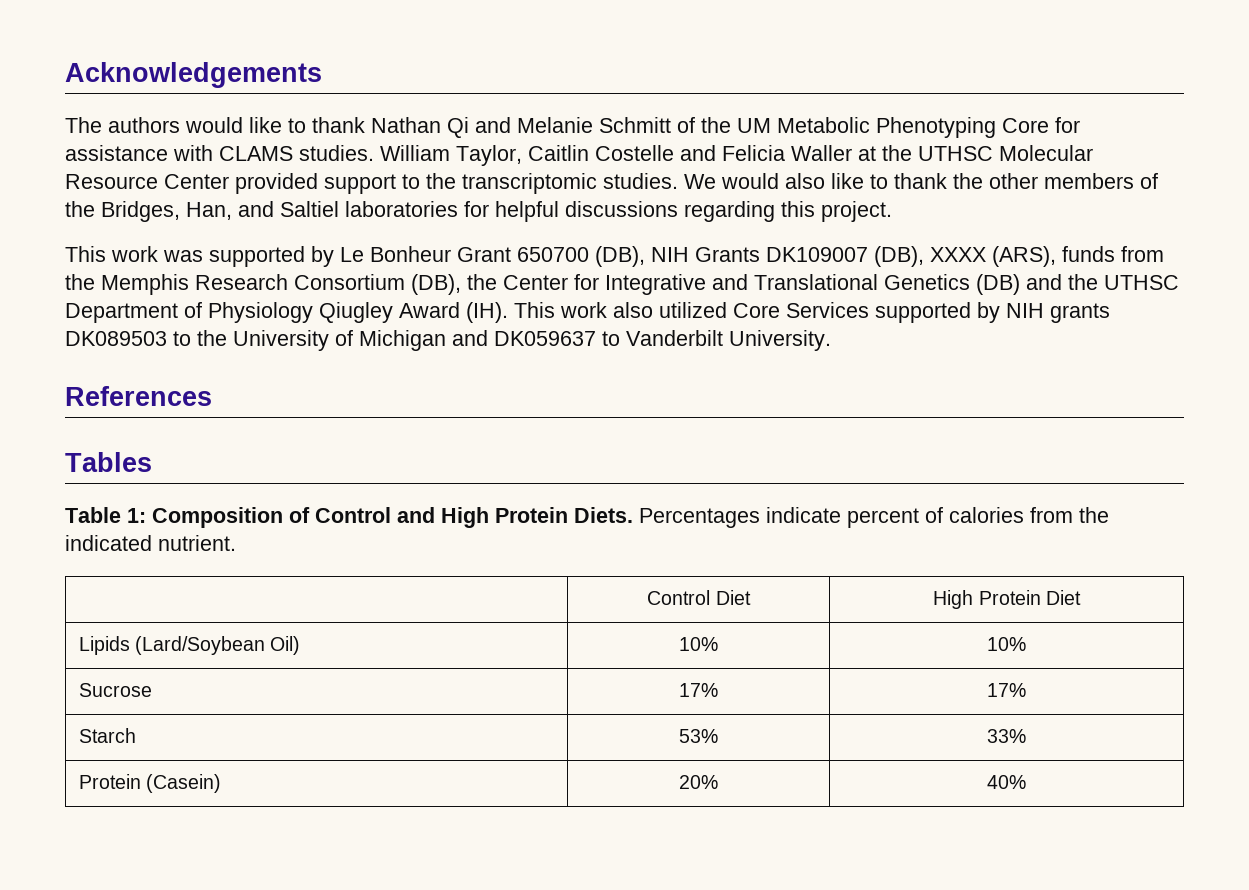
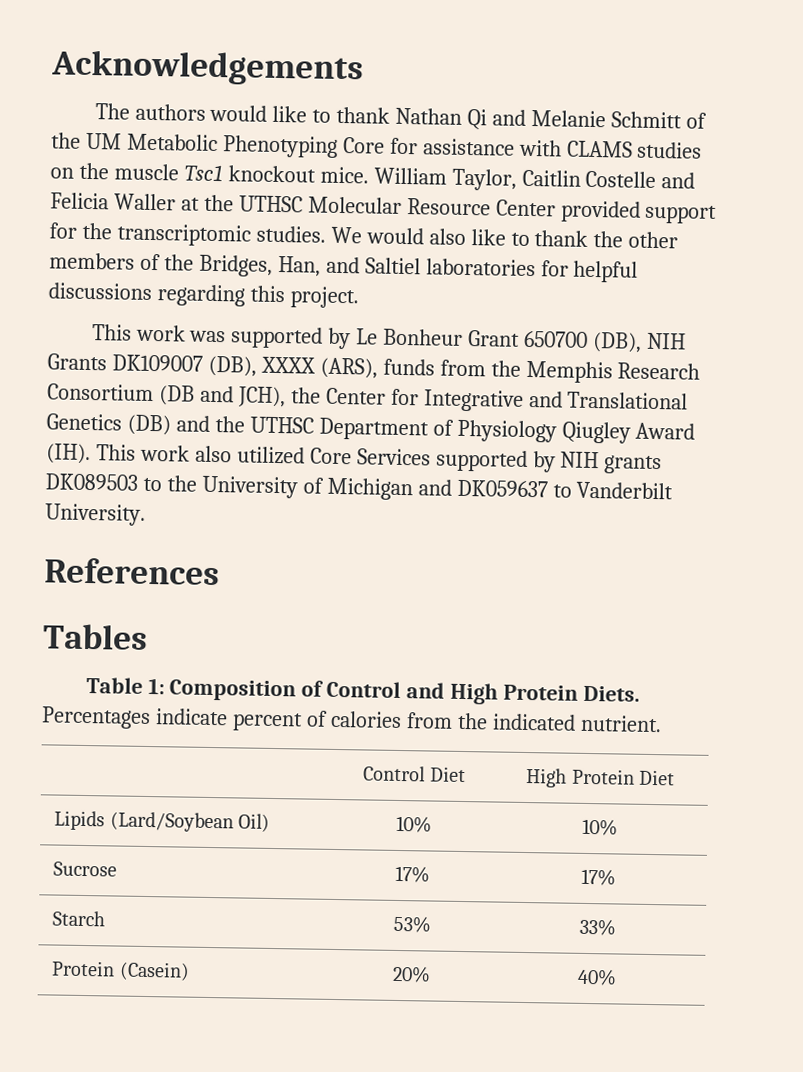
[299,145,374,161] studies. -> [637,141,703,159] [50,162,369,184] studies on the muscle Tsc1 knockout mice.
[402,174,420,189] to -> [49,222,77,239] for
[411,274,461,295] (DB), -> [158,385,286,408] (DB and JCH),

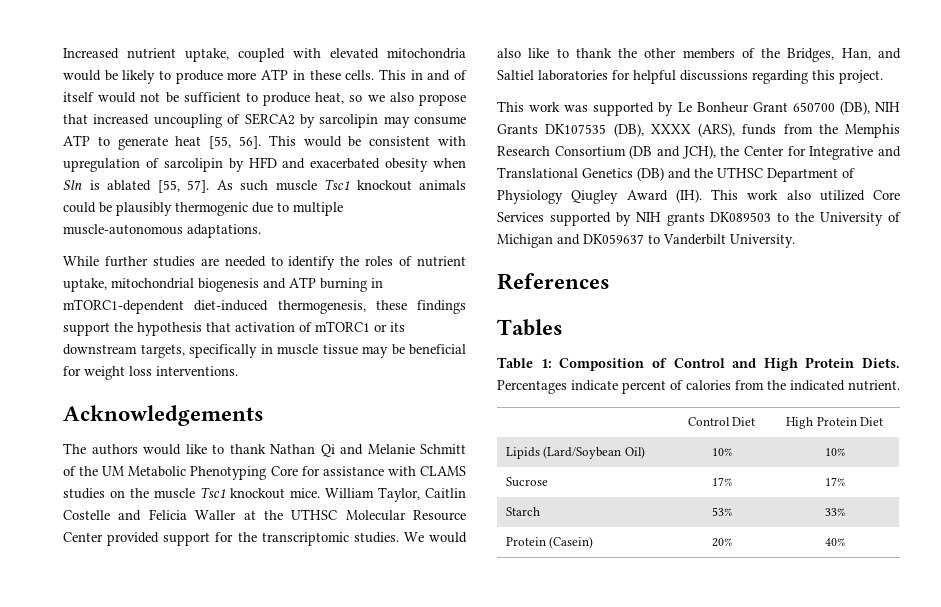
(51, 68) none -> [63,48,466,62] [63,69,467,84] [63,92,467,106] [63,113,466,128] [63,135,467,150] [63,157,466,172] [63,179,466,193] [63,202,343,216] [63,224,261,238] [63,256,466,270] [63,277,383,292] [63,299,466,314] [63,321,405,336] [63,344,466,358] [63,366,238,380] Increased nutrient uptake, coupled with elevated mitochondria would be likely to produce more ATP in these cells. This in and of itself would not be sufficient to produce heat, so we also propose that increased uncoupling of SERCA2 by sarcolipin may consume ATP to generate heat [55, 56]. This would be consistent with upregulation of sarcolipin by HFD and exacerbated obesity when Sln is ablated [55, 57]. As such muscle Tsc1 knockout animals could be plausibly thermogenic due to multiple muscle-autonomous adaptations. // While further studies are needed to identify the roles of nutrient uptake, mitochondrial biogenesis and ATP burning in mTORC1-dependent diet-induced thermogenesis, these findings support the hypothesis that activation of mTORC1 or its downstream targets, specifically in muscle tissue may be beneficial for weight loss interventions. //
[111,354,203,372] DK109007 -> [545,124,607,134] DK107535

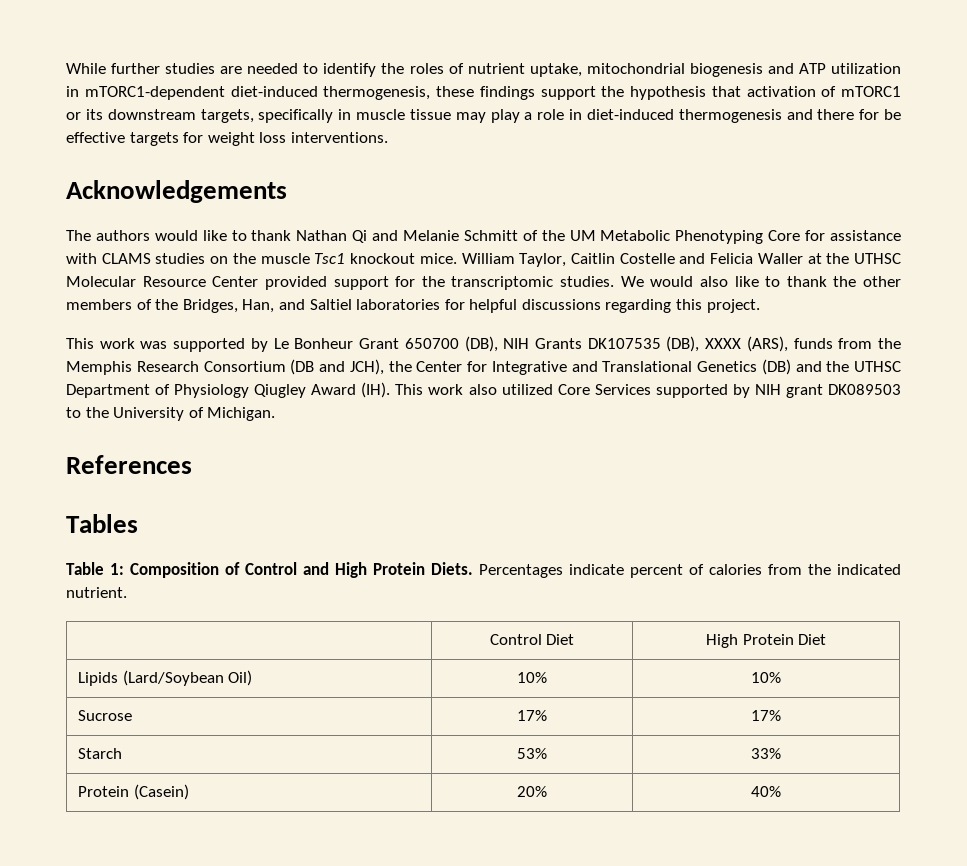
[63,48,466,62] [63,69,467,84] [63,92,467,106] [63,113,466,128] [63,135,467,150] [63,157,466,172] [63,179,466,193] [63,202,343,216] [63,224,261,238] Increased nutrient uptake, coupled with elevated mitochondria would be likely to produce more ATP in these cells. This in and of itself would not be sufficient to produce heat, so we also propose that increased uncoupling of SERCA2 by sarcolipin may consume ATP to generate heat [55, 56]. This would be consistent with upregulation of sarcolipin by HFD and exacerbated obesity when Sln is ablated [55, 57]. As such muscle Tsc1 knockout animals could be plausibly thermogenic due to multiple muscle-autonomous adaptations. // -> (66, 68) none
[320,278,367,292] burning -> [831,63,901,74] utilization
[391,344,466,355] be beneficial -> [490,109,902,123] [66,132,179,146] play a role in diet-induced thermogenesis and there for be effective targets
[666,212,705,226] grants -> [785,384,823,398] grant
[497,234,795,248] Michigan and DK059637 to Vanderbilt University. -> [207,407,276,421] Michigan.

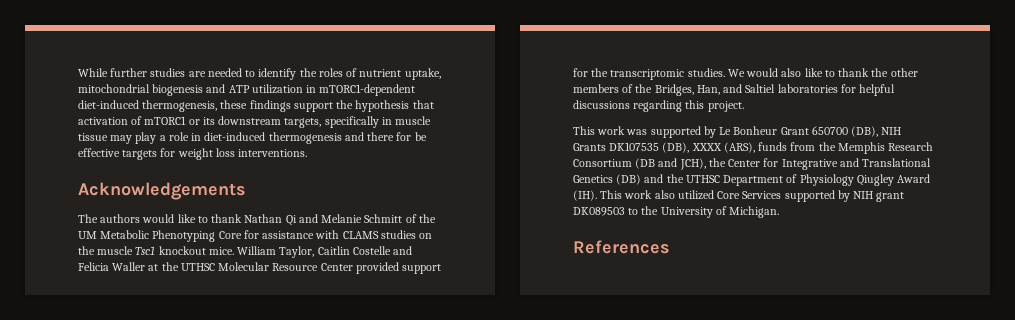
[66,514,138,533] [66,562,901,578] [66,587,127,598] [489,634,575,645] [705,634,827,648] [78,670,253,686] [517,672,547,683] [751,672,781,683] [78,710,133,721] [517,710,547,721] [751,710,781,721] [78,748,123,759] [517,748,547,759] [751,748,781,759] [78,784,189,800] [517,786,547,797] [751,786,781,797] // Tables // Table 1: Composition of Control and High Protein Diets. Percentages indicate percent of calories from the indicated nutrient. // | Control Diet | High Protein Diet // Lipids (Lard/Soybean Oil) | 10% | 10% // Sucrose | 17% | 17% // Starch | 53% | 33% // Protein (Casein) | 20% | 40% -> (670, 247) none

